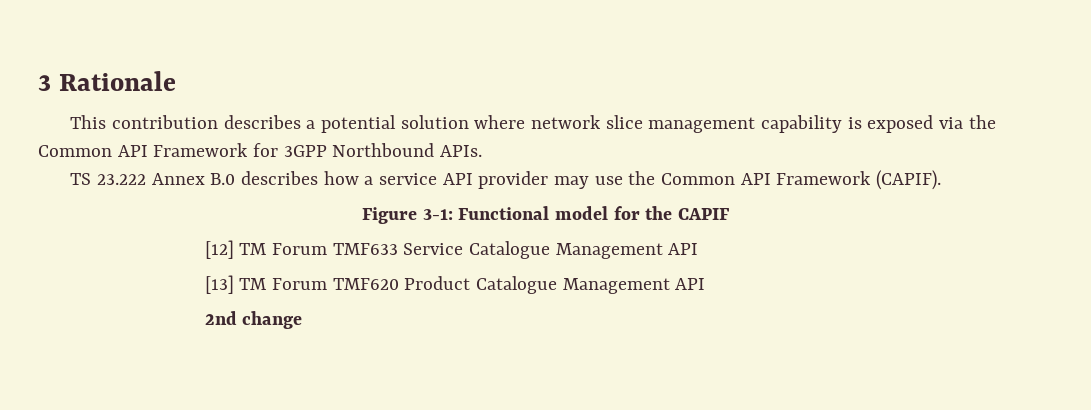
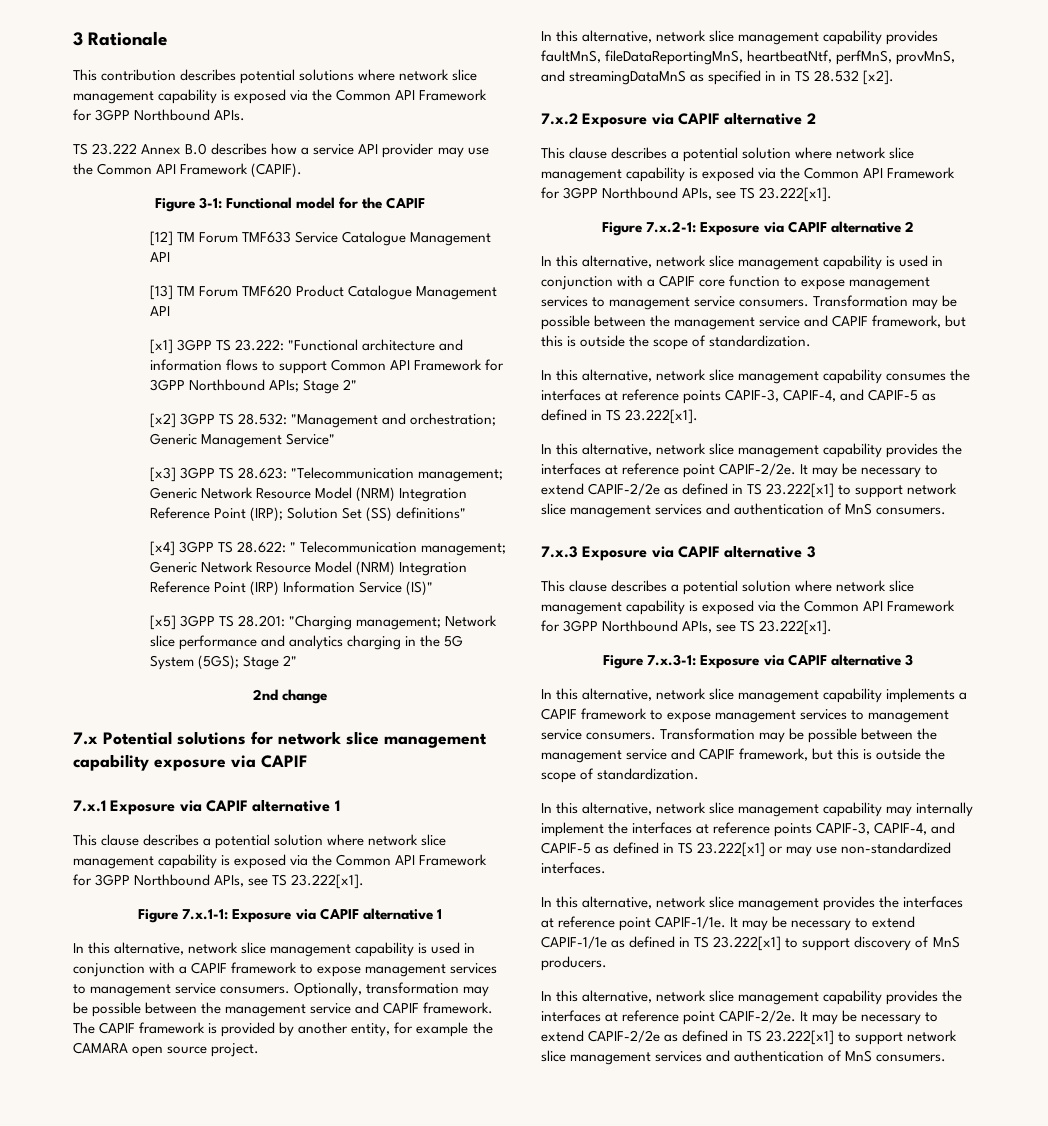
[306,115,469,133] a potential solution -> [240,69,355,84] potential solutions
[204,311,303,329] 2nd change -> [150,339,464,354] [150,359,505,374] [150,379,358,394] [150,413,497,428] [150,433,336,448] [150,467,504,482] [150,487,468,502] [150,507,467,522] [150,541,507,556] [150,561,468,576] [150,581,434,596] [150,615,498,630] [150,635,464,650] [150,655,298,670] [252,689,328,704] [73,731,487,748] [73,754,307,771] [73,800,340,815] [73,834,447,849] [73,854,488,869] [73,874,365,889] [138,908,442,923] [73,942,476,957] [73,962,498,977] [73,982,490,997] [73,1002,494,1017] [73,1022,493,1037] [73,1042,260,1057] [541,30,939,45] [541,50,956,65] [541,70,895,85] [541,113,816,128] [541,147,915,162] [541,167,956,182] [541,187,833,202] [602,221,914,236] [541,255,944,270] [541,275,931,290] [541,295,958,310] [541,315,967,330] [541,335,812,350] [541,369,971,384] [541,389,937,404] [541,409,699,424] [541,443,963,458] [541,463,939,478] [541,483,958,498] [541,503,947,518] [541,546,816,561] [541,580,915,595] [541,600,956,615] [541,620,833,635] [603,654,913,669] [541,688,968,703] [541,708,950,723] [541,728,938,743] [541,748,946,763] [541,768,700,783] [541,802,974,817] [541,822,956,837] [541,842,952,857] [541,862,606,874] [541,896,964,911] [541,916,916,931] [541,936,960,951] [541,956,607,971] [541,990,963,1005] [541,1010,939,1025] [541,1030,958,1045] [541,1050,947,1065] [x1] 3GPP TS 23.222: "Functional architecture and information flows to support Common API Framework for 3GPP Northbound APIs; Stage 2" // [x2] 3GPP TS 28.532: "Management and orchestration; Generic Management Service" // [x3] 3GPP TS 28.623: "Telecommunication management; Generic Network Resource Model (NRM) Integration Reference Point (IRP); Solution Set (SS) definitions" // [x4] 3GPP TS 28.622: " Telecommunication management; Generic Network Resource Model (NRM) Integration Reference Point (IRP) Information Service (IS)" // [x5] 3GPP TS 28.201: "Charging management; Network slice performance and analytics charging in the 5G System (5GS); Stage 2" // 2nd change // 7.x Potential solutions for network slice management capability exposure via CAPIF // 7.x.1 Exposure via CAPIF alternative 1 // This clause describes a potential solution where network slice management capability is exposed via the Common API Framework for 3GPP Northbound APIs, see TS 23.222[x1]. // Figure 7.x.1-1: Exposure via CAPIF alternative 1 // In this alternative, network slice management capability is used in conjunction with a CAPIF framework to expose management services to management service consumers. Optionally, transformation may be possible between the management service and CAPIF framework. The CAPIF framework is provided by another entity, for example the CAMARA open source project. // In this alternative, network slice management capability provides faultMnS, fileDataReportingMnS, heartbeatNtf, perfMnS, provMnS, and streamingDataMnS as specified in in TS 28.532 [x2]. // 7.x.2 Exposure via CAPIF alternative 2 // This clause describes a potential solution where network slice management capability is exposed via the Common API Framework for 3GPP Northbound APIs, see TS 23.222[x1]. // Figure 7.x.2-1: Exposure via CAPIF alternative 2 // In this alternative, network slice management capability is used in conjunction with a CAPIF core function to expose management services to management service consumers. Transformation may be possible between the management service and CAPIF framework, but this is outside the scope of standardization. // In this alternative, network slice management capability consumes the interfaces at reference points CAPIF-3, CAPIF-4, and CAPIF-5 as defined in TS 23.222[x1]. // In this alternative, network slice management capability provides the interfaces at reference point CAPIF-2/2e. It may be necessary to extend CAPIF-2/2e as defined in TS 23.222[x1] to support network slice management services and authentication of MnS consumers. // 7.x.3 Exposure via CAPIF alternative 3 // This clause describes a potential solution where network slice management capability is exposed via the Common API Framework for 3GPP Northbound APIs, see TS 23.222[x1]. // Figure 7.x.3-1: Exposure via CAPIF alternative 3 // In this alternative, network slice management capability implements a CAPIF framework to expose management services to management service consumers. Transformation may be possible between the management service and CAPIF framework, but this is outside the scope of standardization. // In this alternative, network slice management capability may internally implement the interfaces at reference points CAPIF-3, CAPIF-4, and CAPIF-5 as defined in TS 23.222[x1] or may use non-standardized interfaces. // In this alternative, network slice management provides the interfaces at reference point CAPIF-1/1e. It may be necessary to extend CAPIF-1/1e as defined in TS 23.222[x1] to support discovery of MnS producers. // In this alternative, network slice management capability provides the interfaces at reference point CAPIF-2/2e. It may be necessary to extend CAPIF-2/2e as defined in TS 23.222[x1] to support network slice management services and authentication of MnS consumers.

